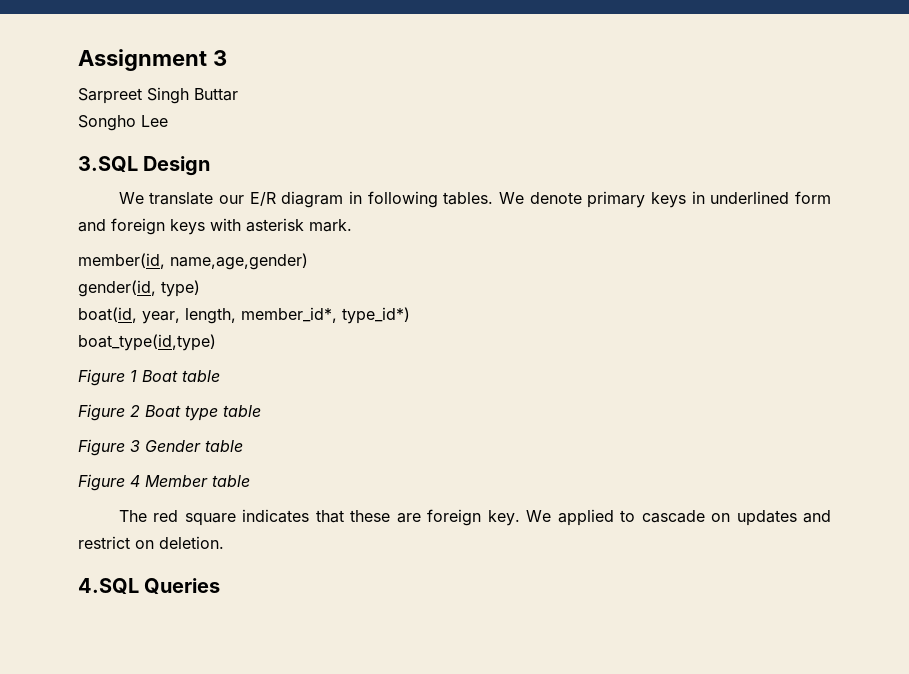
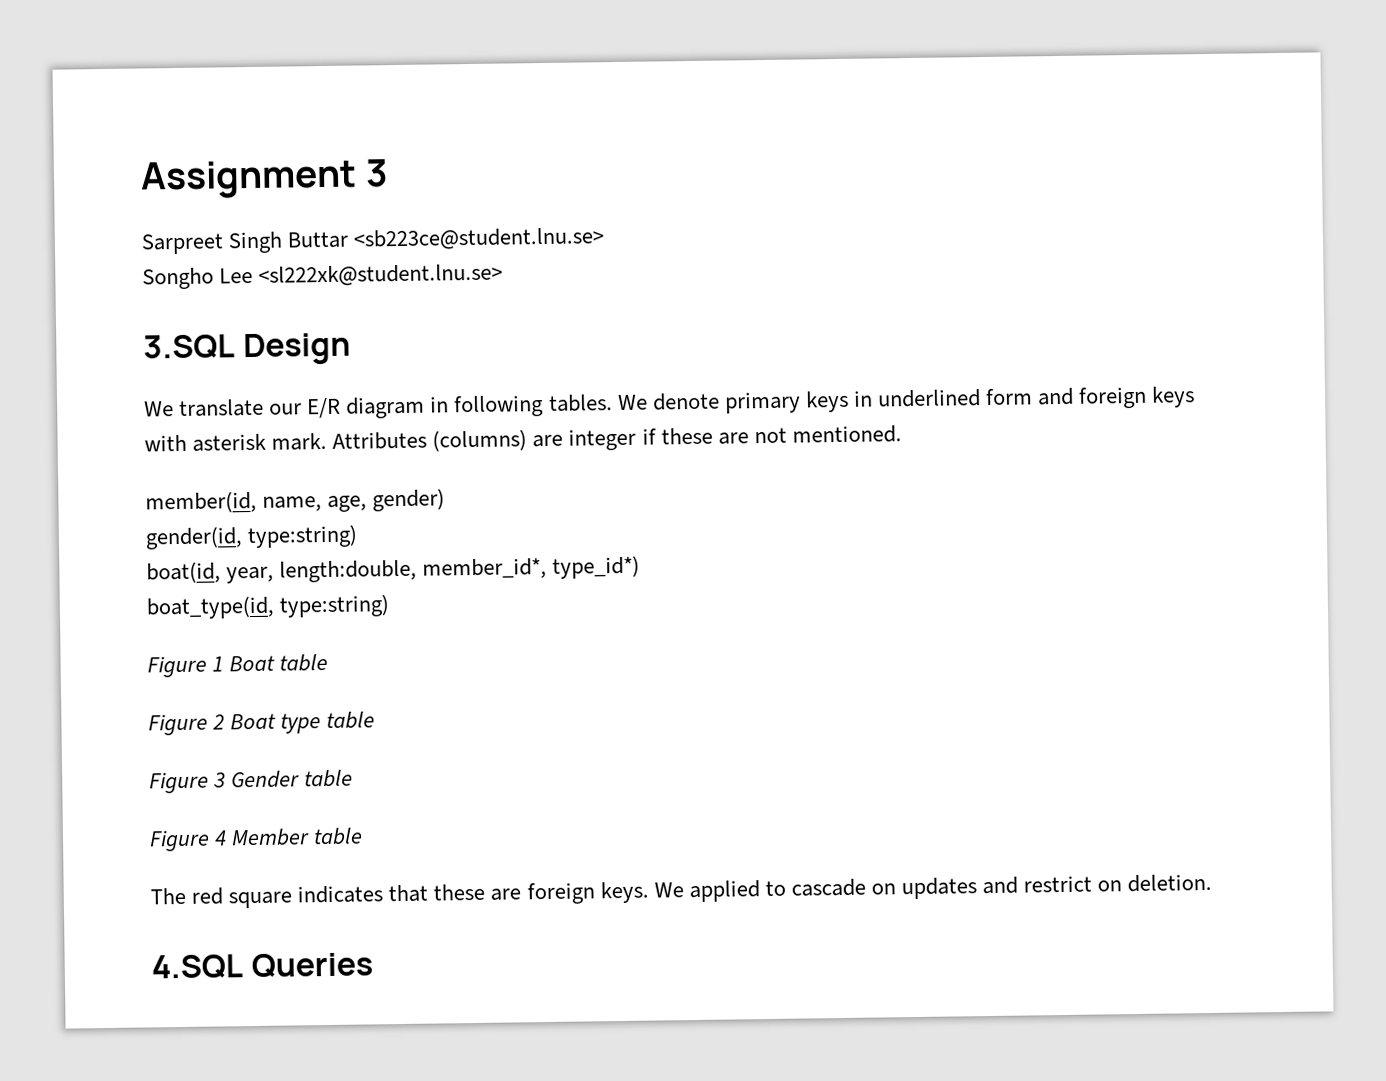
(238, 94) none -> [353,227,605,251] <sb223ce@student.lnu.se>
(168, 121) none -> [258,263,504,287] <sl222xk@student.lnu.se>
[78,253,308,270] // member(id, name,age,gender) -> [332,425,902,452] [145,488,446,514] Attributes (columns) are integer if these are not mentioned. // member(id, name, age, gender)
[161,280,200,297] type) -> [247,524,359,549] type:string)
[185,308,236,324] length, -> [279,559,418,583] length:double,
[78,334,216,351] boat_type(id,type) -> [146,594,391,620] boat_type(id, type:string)
[487,510,520,526] key. -> [599,881,649,904] keys.

